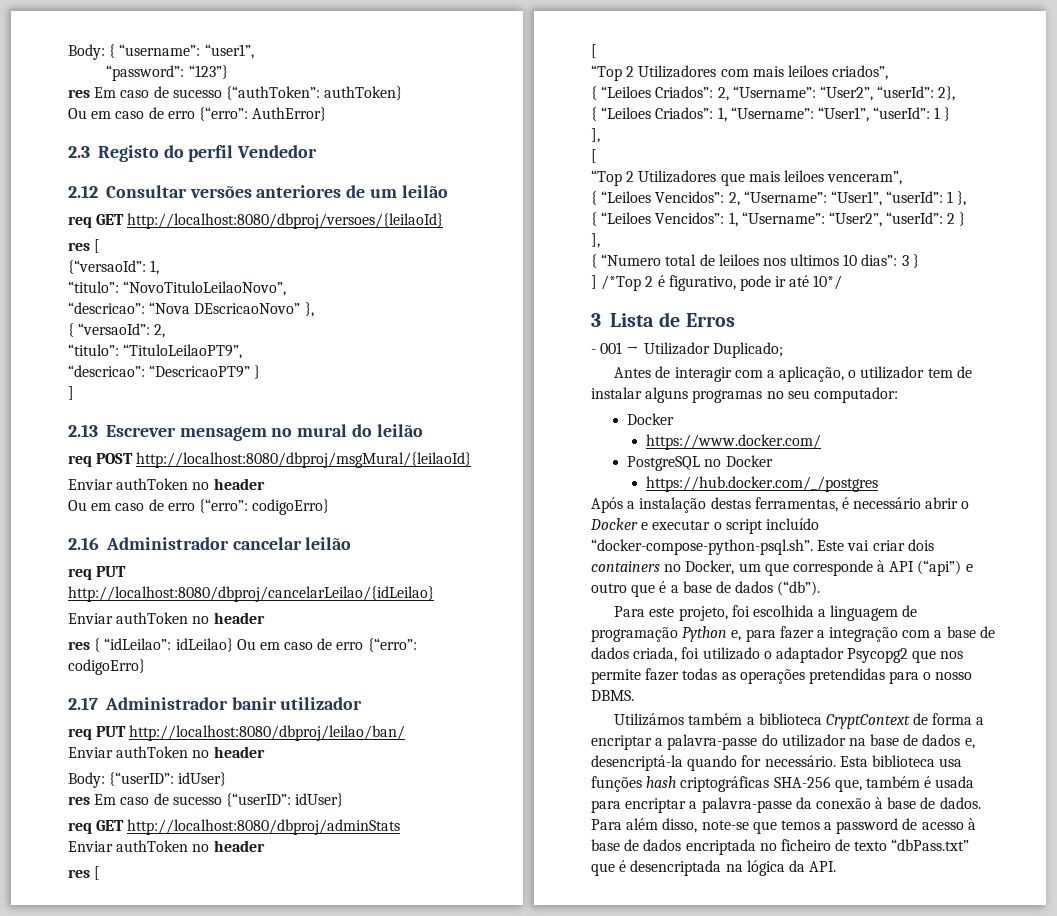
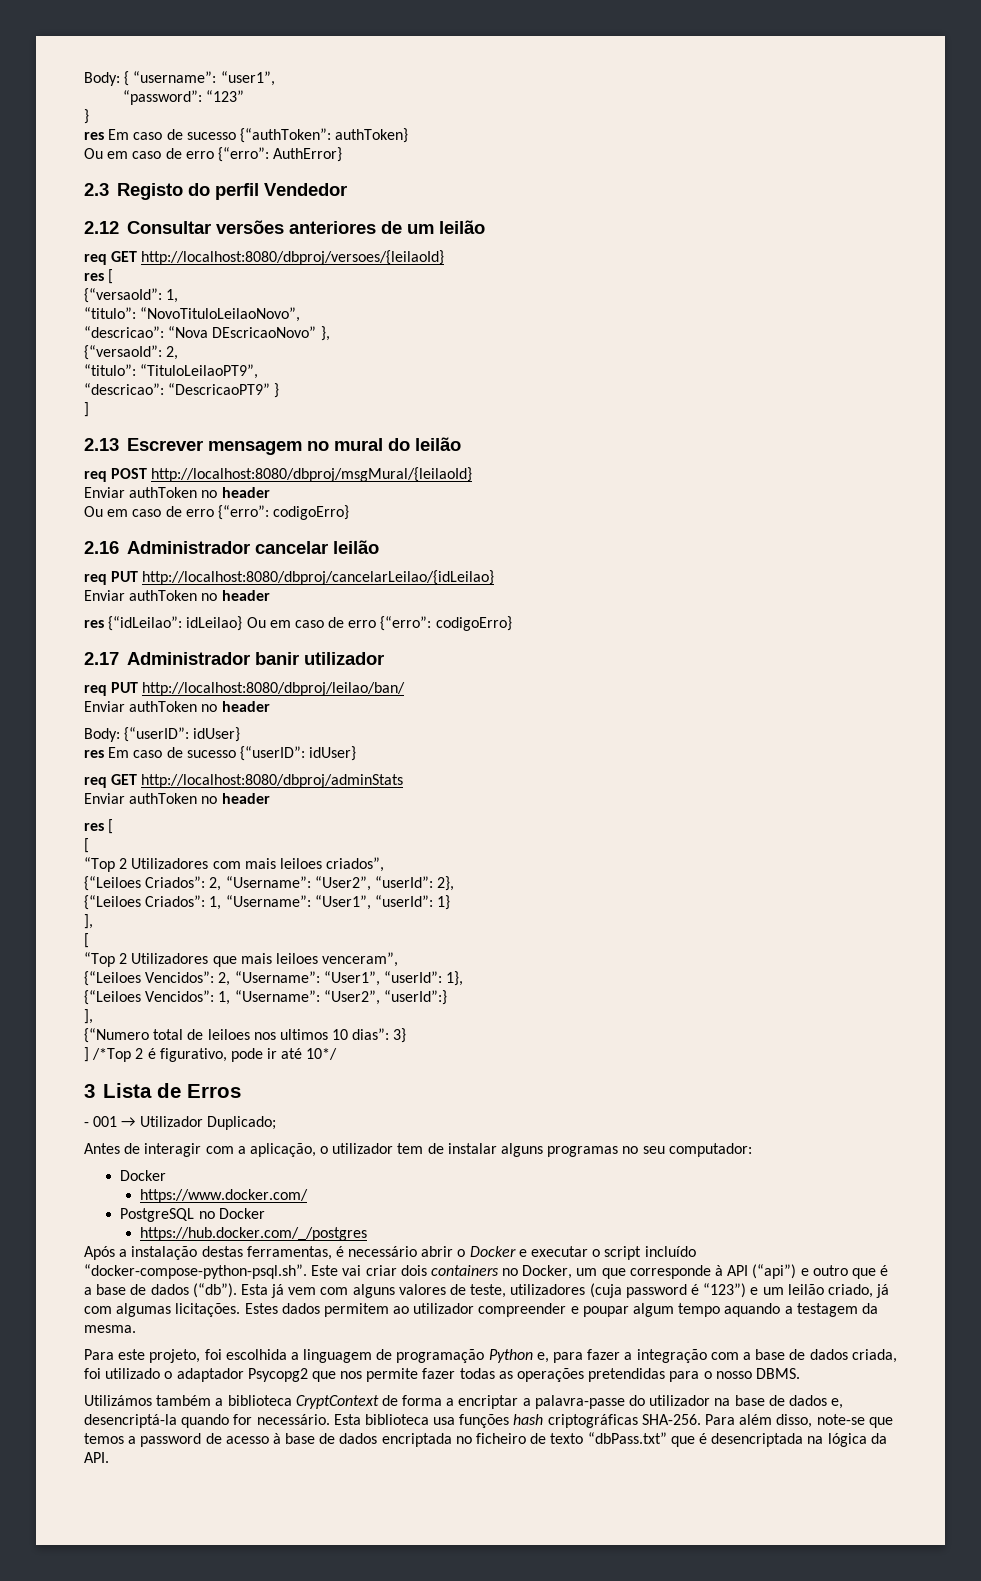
[188,65,228,79] “123”} -> [205,90,244,102] [84,109,89,124] “123” // }
[68,323,151,337] { “versaoId”: -> [84,345,162,360] {“versaoId”:
[94,638,172,652] { “idLeilao”: -> [108,616,183,631] {“idLeilao”:
[591,86,652,100] { “Leiloes -> [84,876,141,891] {“Leiloes
[591,107,652,121] { “Leiloes -> [84,895,141,910] {“Leiloes
[934,107,951,121] 1 } -> [437,895,451,910] 1}
[591,191,652,205] { “Leiloes -> [84,971,141,986] {“Leiloes
[947,191,967,206] [591,212,652,226] 1 }, // { “Leiloes -> [446,971,464,986] [84,990,141,1005] 1}, // {“Leiloes
[886,212,966,226] [591,233,600,248] [591,254,662,268] “userId”: 2 } // ], // { “Numero -> [383,990,447,1005] [84,1009,93,1024] [84,1028,149,1043] “userId”:} // ], // {“Numero
[901,254,919,268] 3 } -> [393,1028,407,1043] 3}
(821, 588) none -> [240,1283,890,1298] [84,1303,878,1317] [84,1325,136,1333] Esta já vem com alguns valores de teste, utilizadores (cuja password é “123”) e um leilão criado, já com algumas licitações. Estes dados permitem ao utilizador compreender e poupar algum tempo aquando a testagem da mesma.
[773,776,975,792] [591,797,981,813] SHA-256 que, também é usada para encriptar a palavra-passe da conexão à base de dados. -> [641,1414,701,1425] SHA-256.

